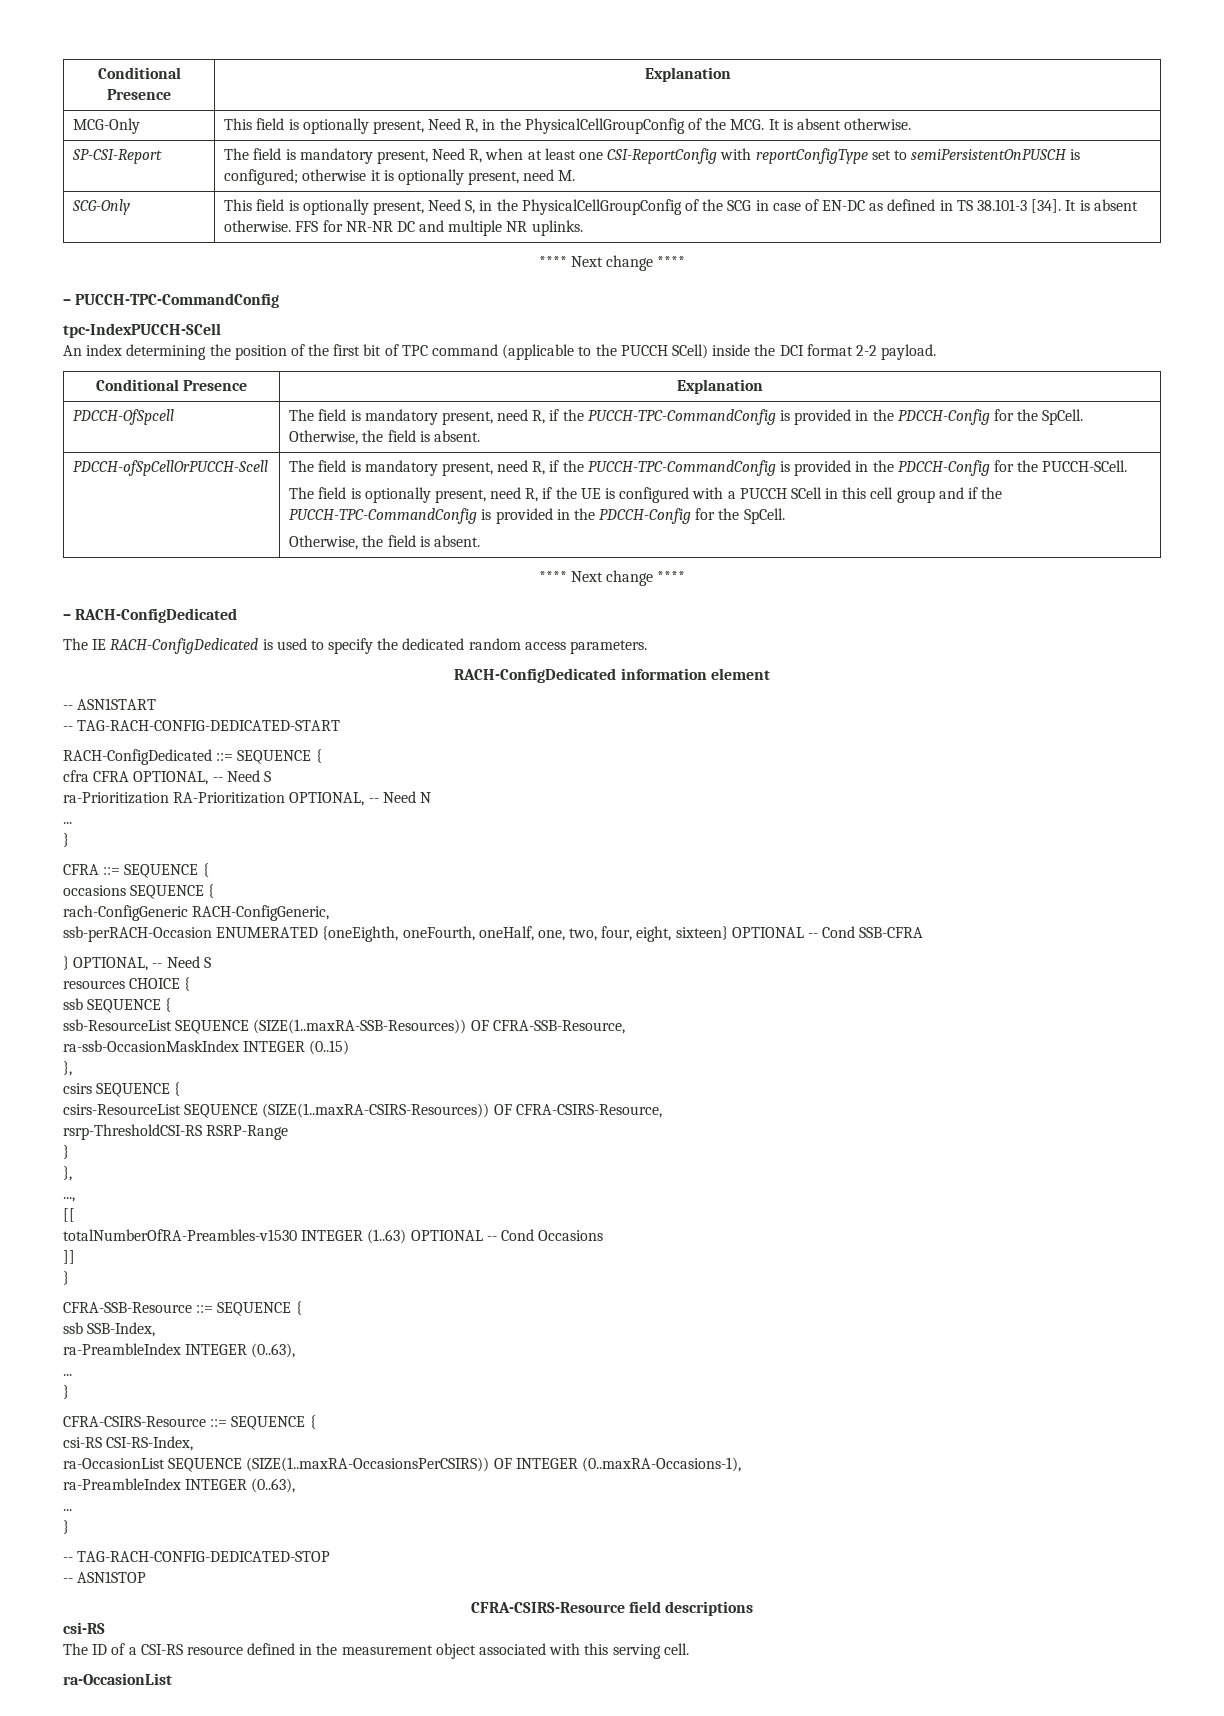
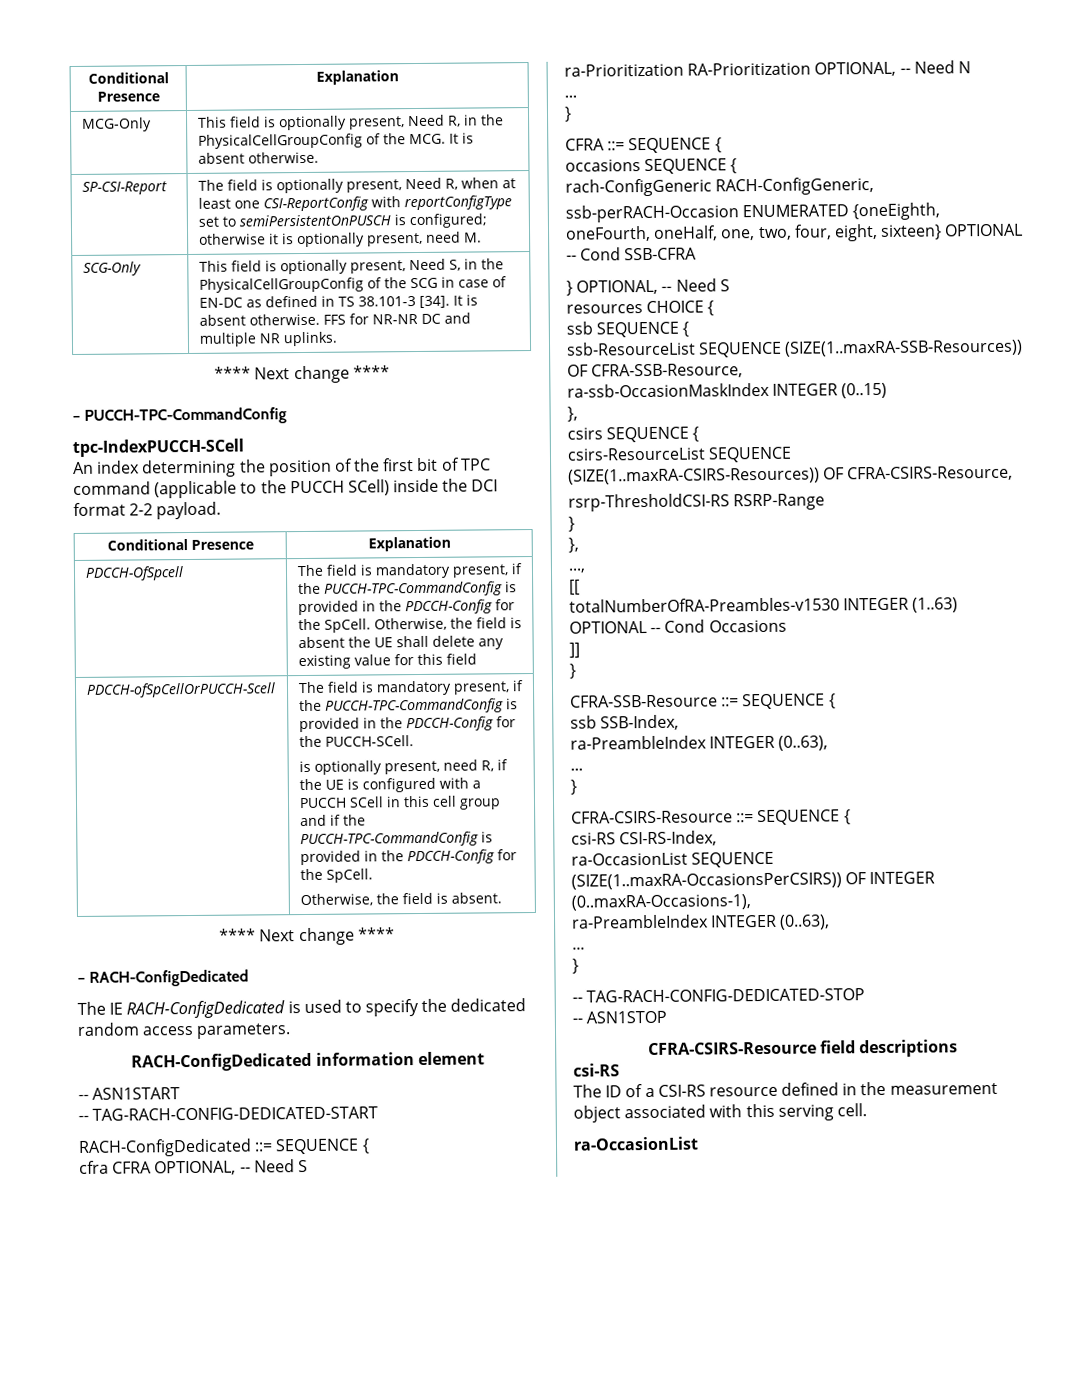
[299,148,373,164] mandatory -> [275,178,344,194] optionally
[497,409,546,424] need R, -> (509, 571) none
[433,430,480,442] absent. -> [297,635,504,650] [297,653,477,670] absent the UE shall delete any existing value for this field
[497,460,546,475] need R, -> (510, 688) none
[289,487,347,499] The field -> (414, 741) none

